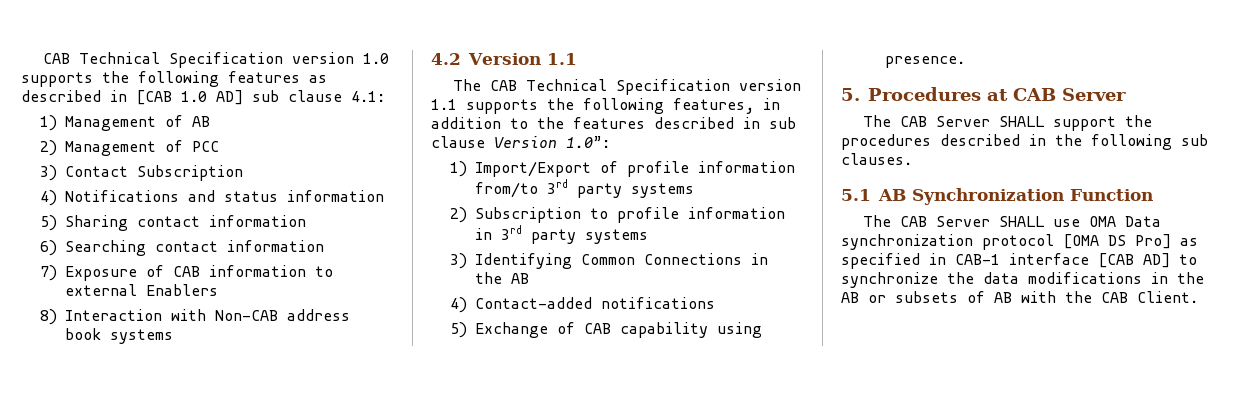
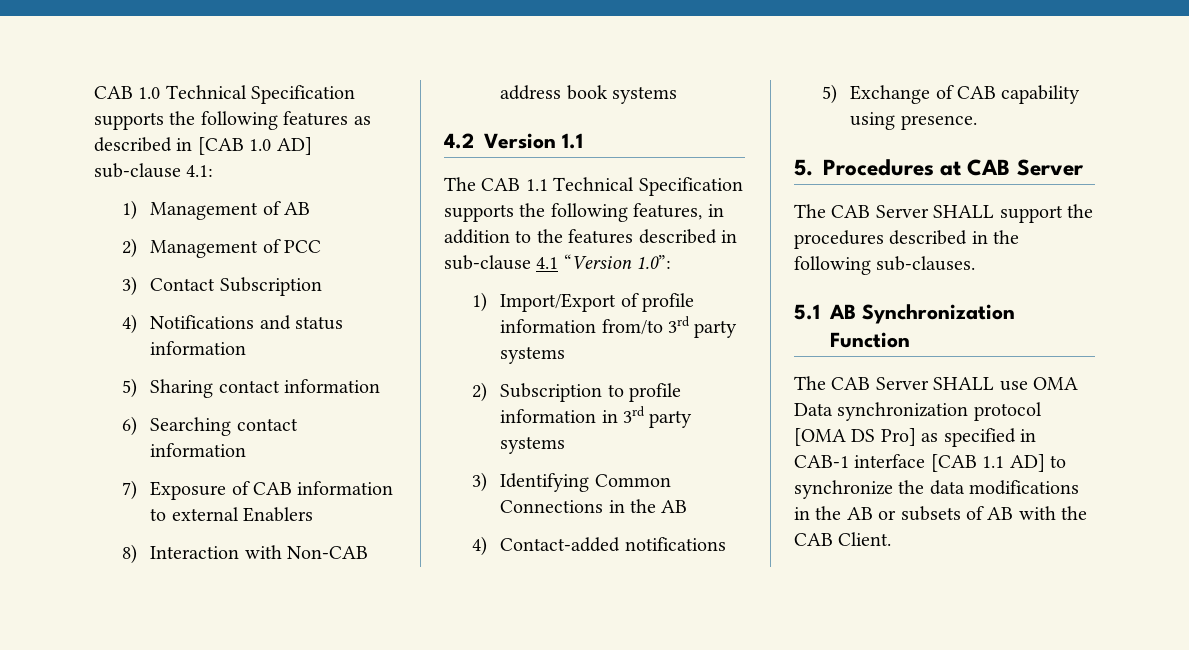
[43,52,390,68] CAB Technical Specification version 1.0 -> [94,85,356,104] CAB 1.0 Technical Specification
[252,90,342,102] sub clause -> [94,163,181,178] sub-clause
[526,79,802,95] [431,99,457,110] Technical Specification version 1.1 -> [525,177,743,196] 1.1 Technical Specification
[769,117,796,129] [431,136,557,148] sub clause Version -> [444,254,632,270] sub-clause 4.1 “Version
[1181,134,1208,146] [841,153,912,165] sub clauses. -> [876,256,976,271] sub-clauses.
(1134, 260) none -> [982,456,1005,468] 1.1

